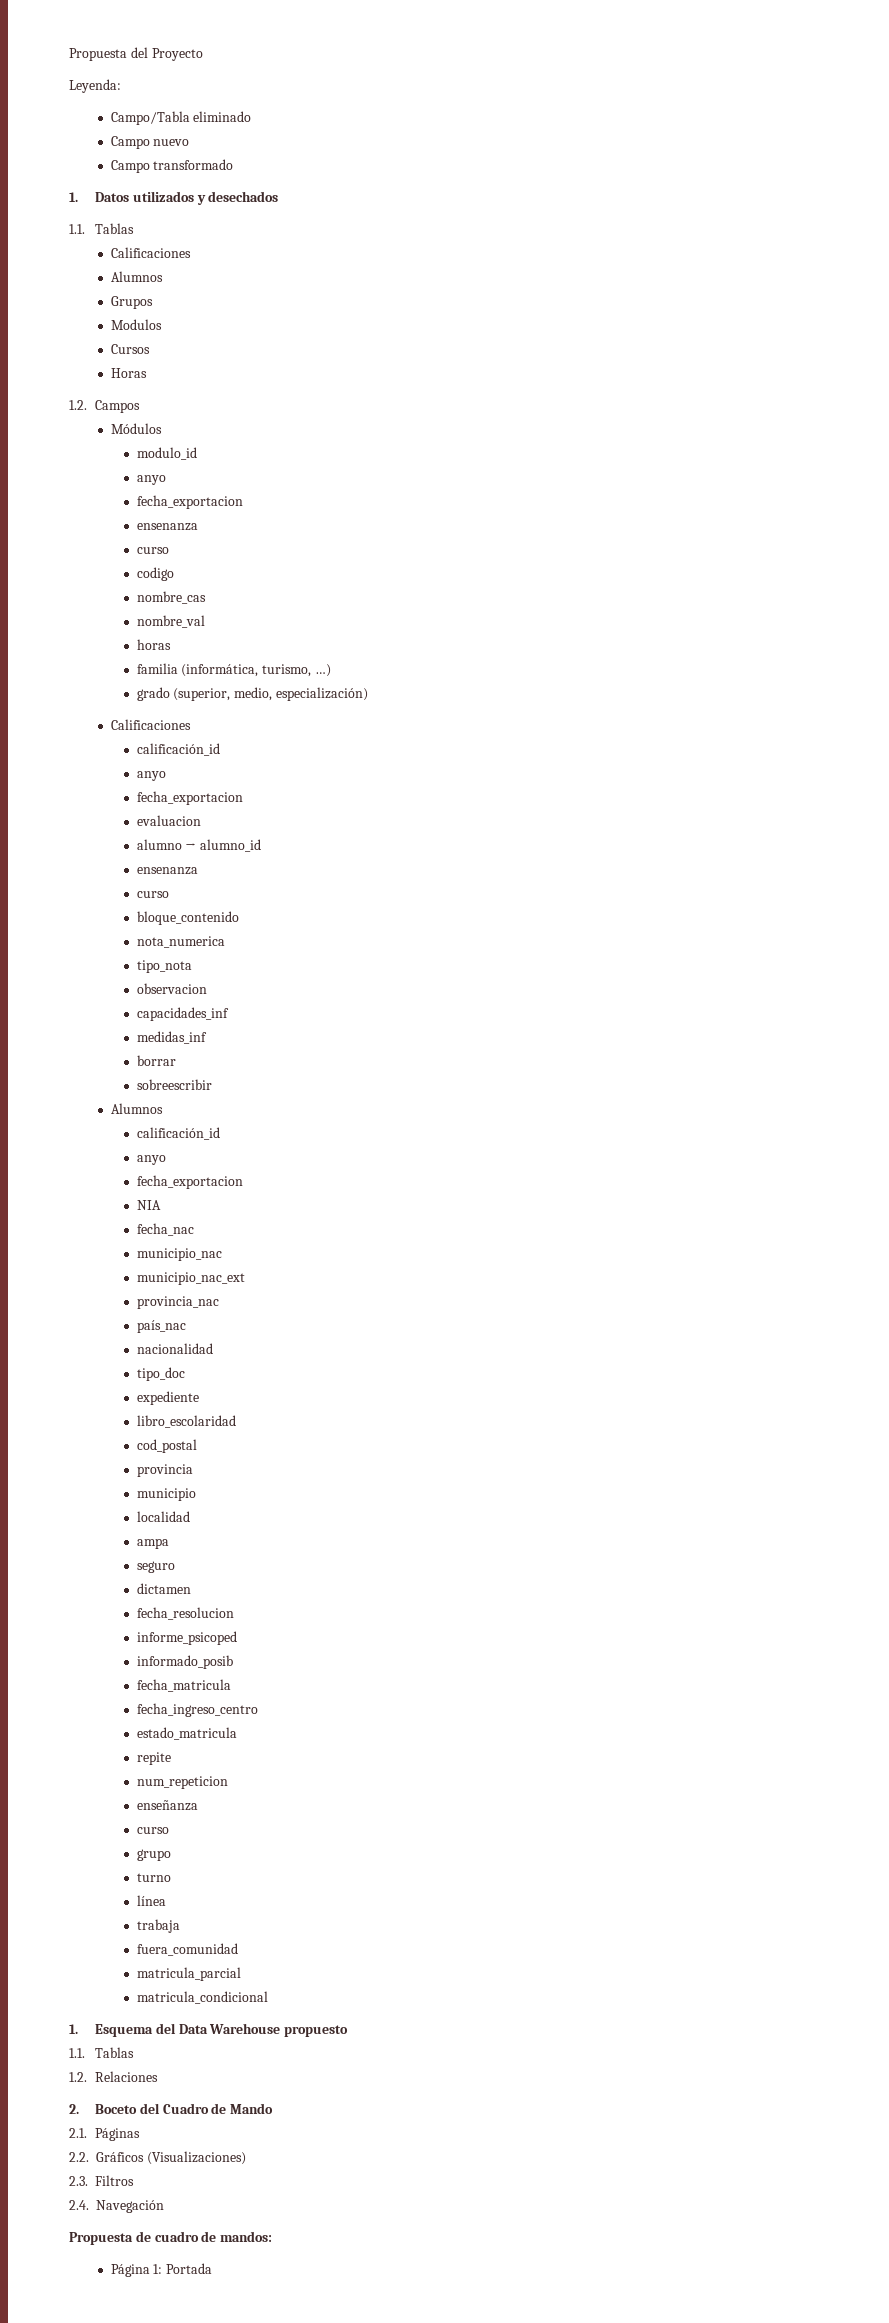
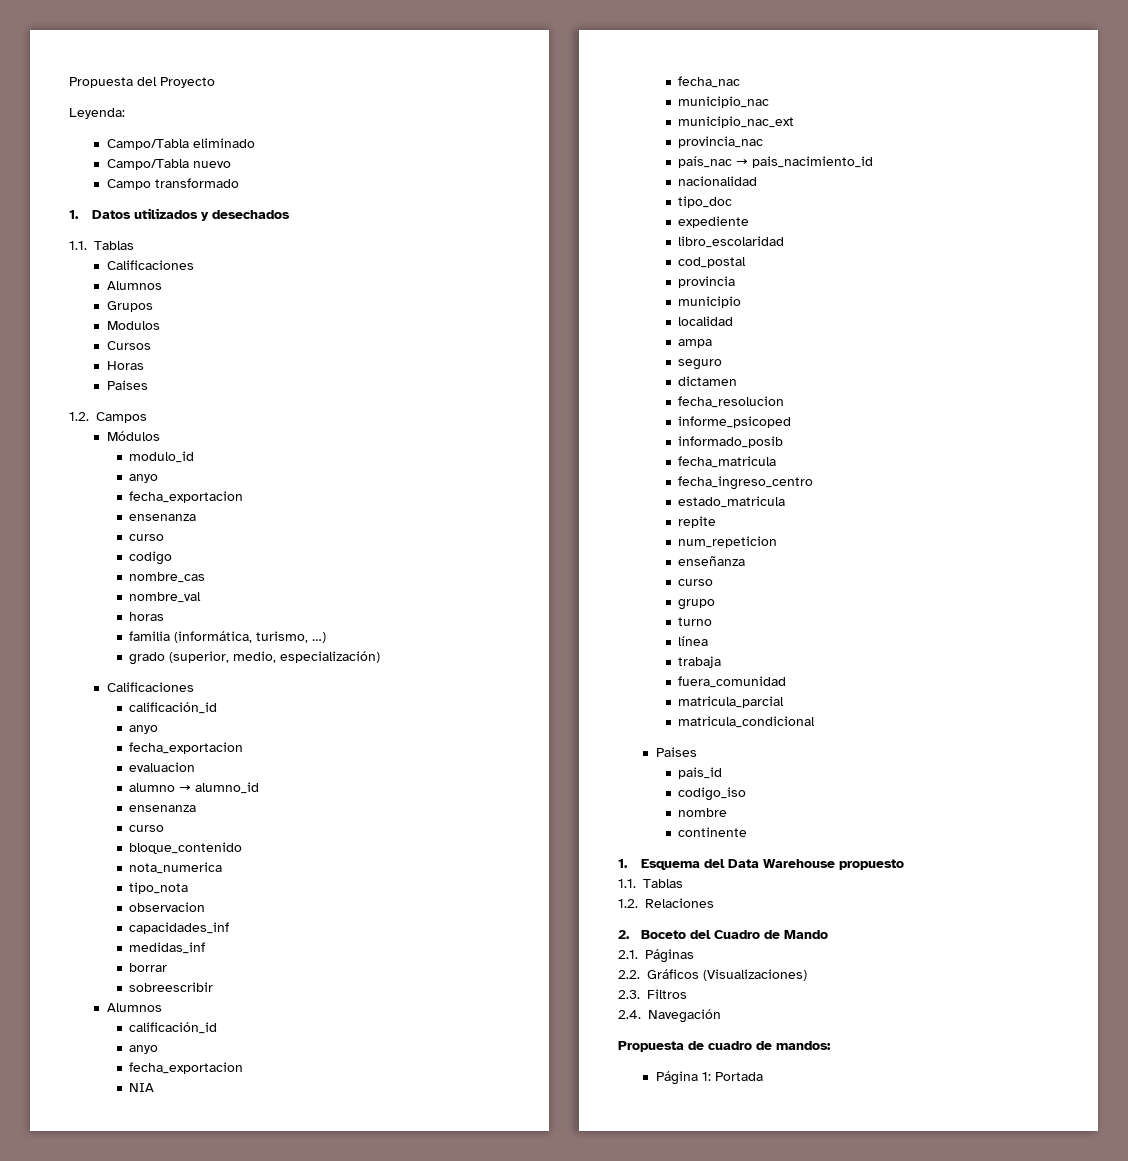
[110,136,150,149] Campo -> [106,159,189,170] Campo/Tabla
(147, 373) none -> [106,380,148,390] // Paises
(186, 1326) none -> [736,156,874,168] → pais_nacimiento_id
(268, 1997) none -> [655,747,697,757] [678,767,723,779] [678,787,747,801] [678,808,728,817] [678,827,748,837] // Paises // pais_id // codigo_iso // nombre // continente

